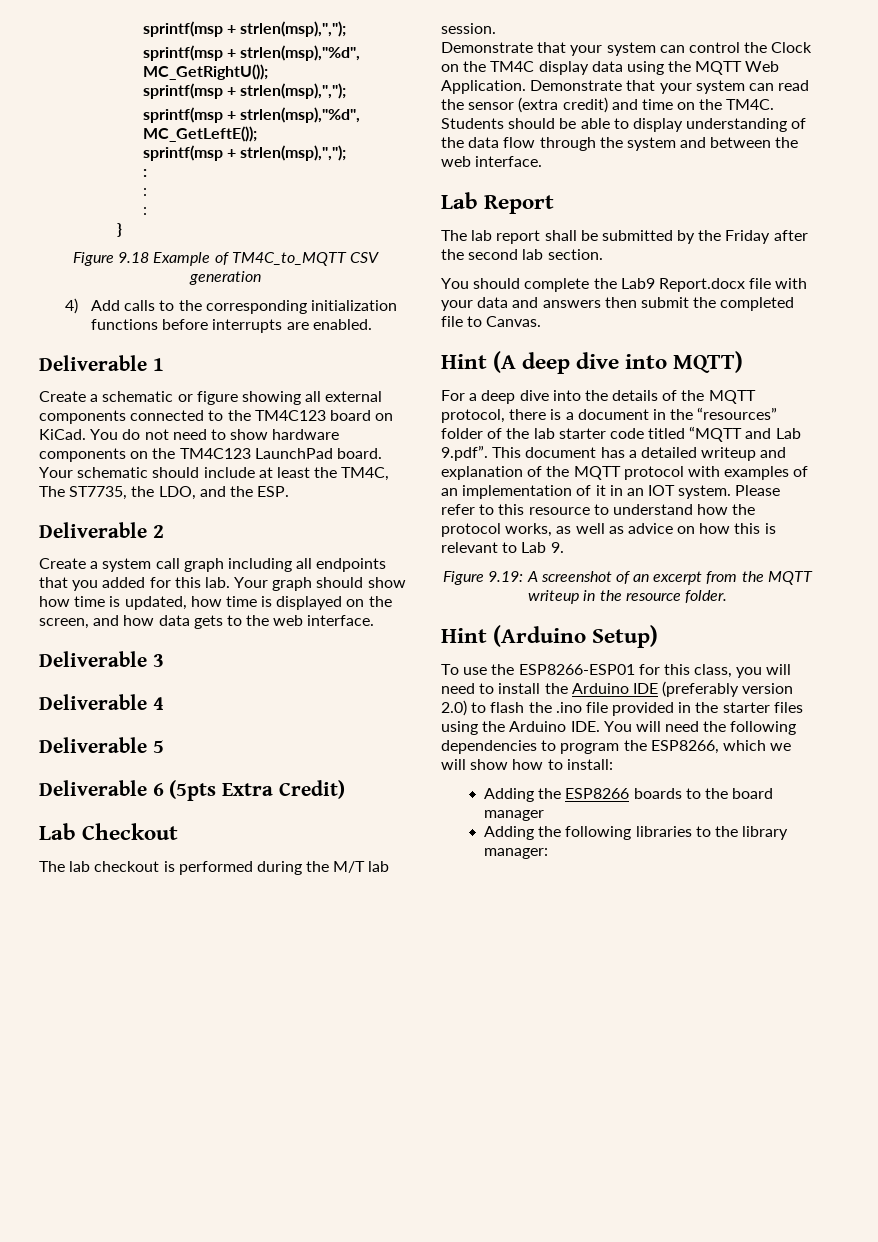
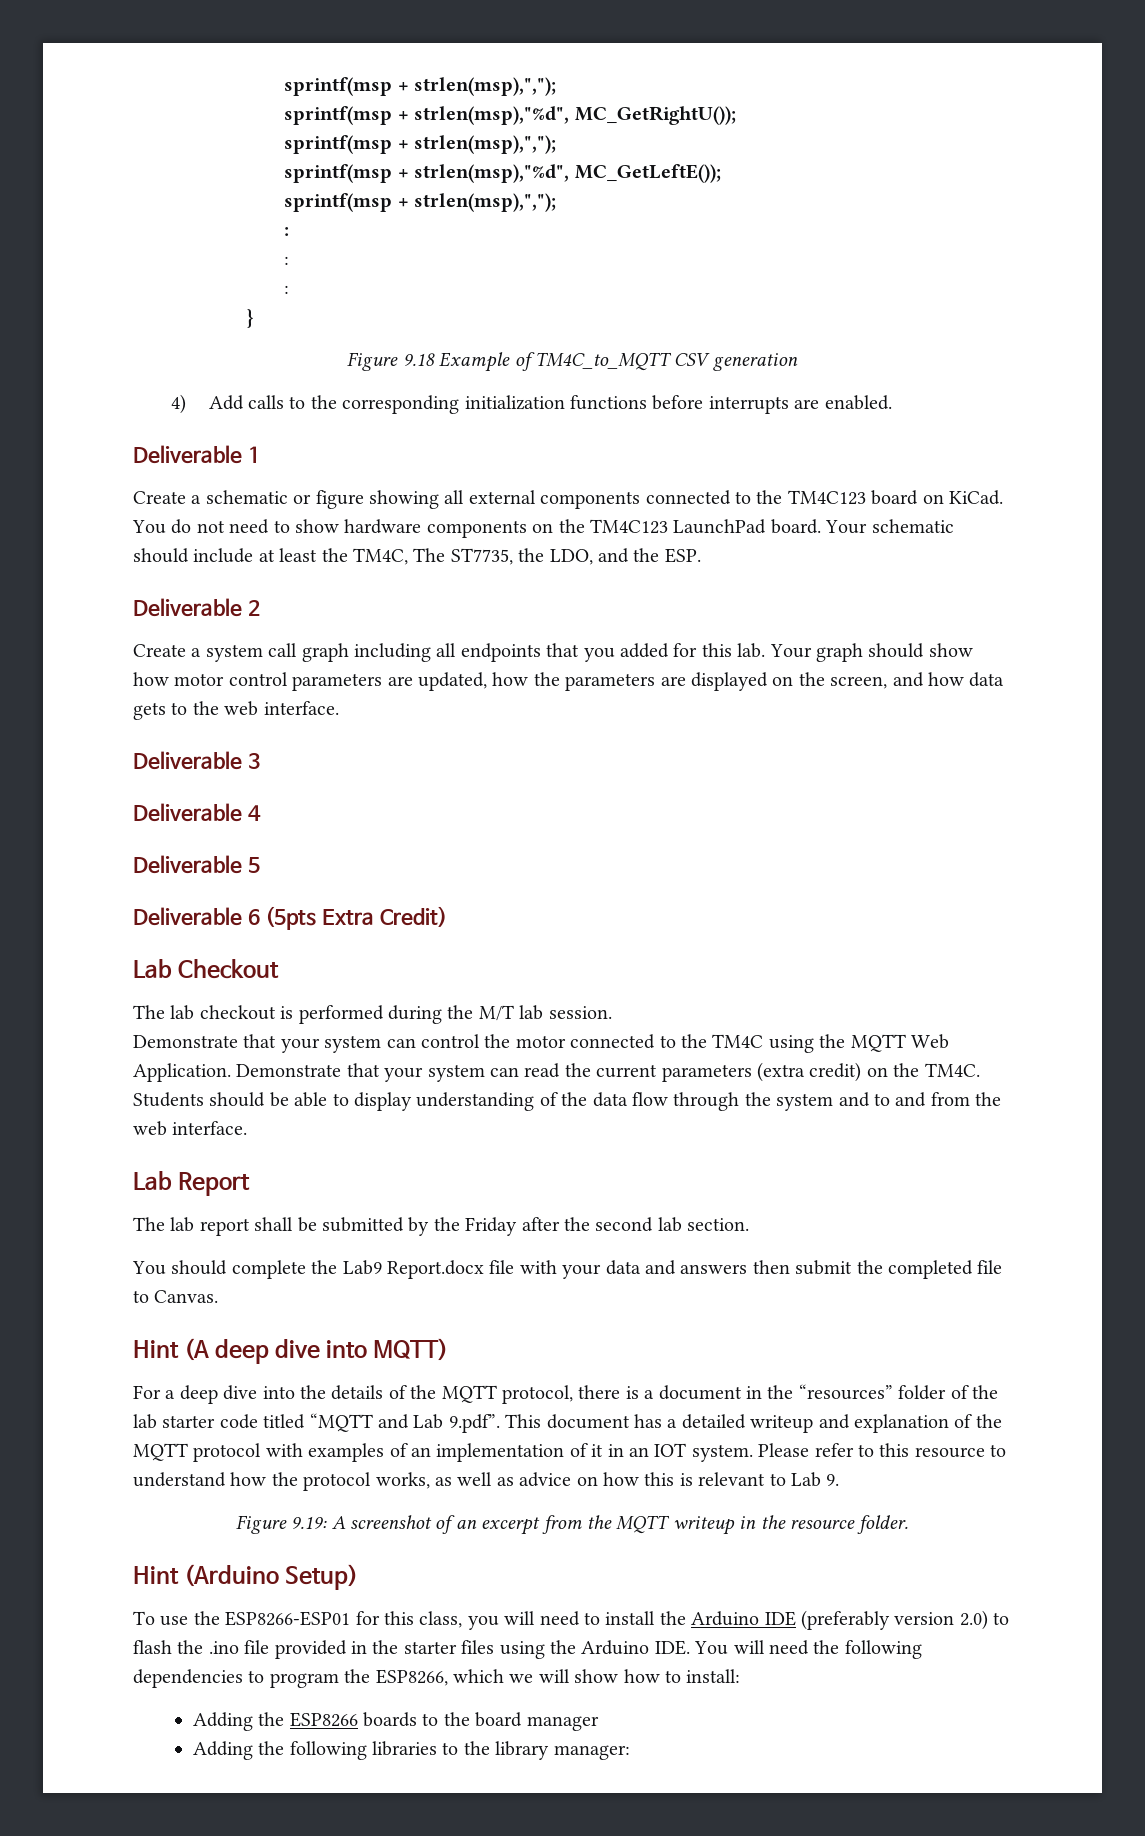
[74,596,273,610] time is updated, how time is -> [174,672,686,691] motor control parameters are updated, how the parameters are
[771,42,813,53] [441,61,623,75] Clock on the TM4C display data -> [515,1034,764,1049] motor connected to the TM4C
[468,97,673,113] sensor (extra credit) and time -> [596,1062,862,1082] current parameters (extra credit)
[710,137,772,148] between -> [873,1092,970,1107] to and from

